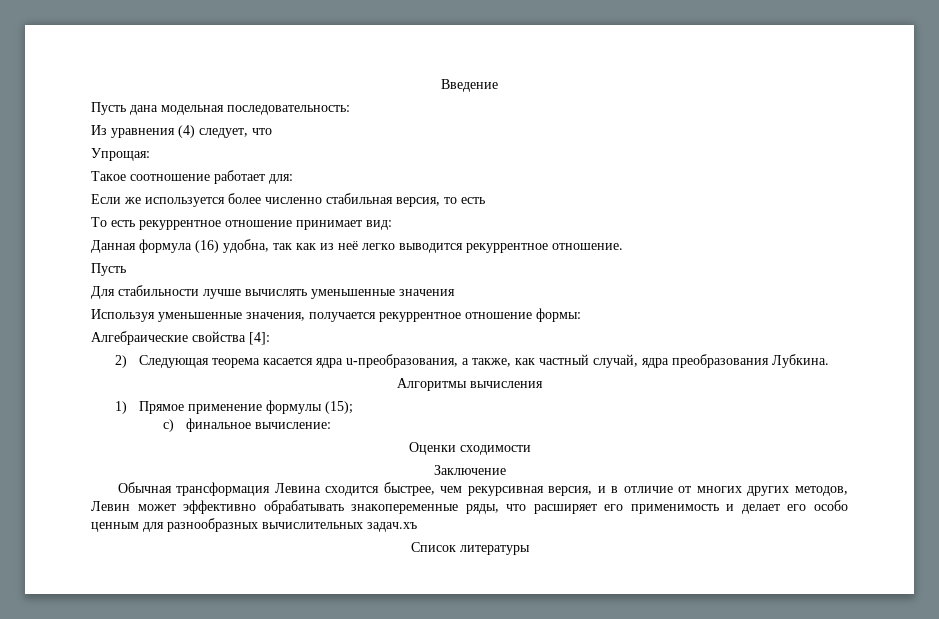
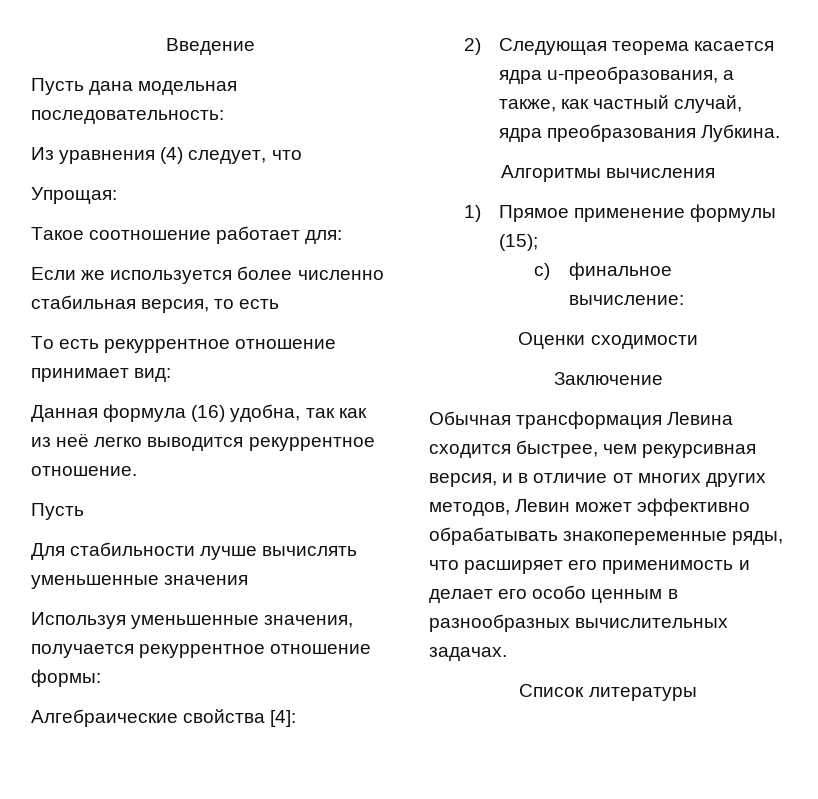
[143,522,164,532] для -> [667,589,678,599] в
[367,522,417,532] задач.хъ -> [429,647,507,661] задачах.

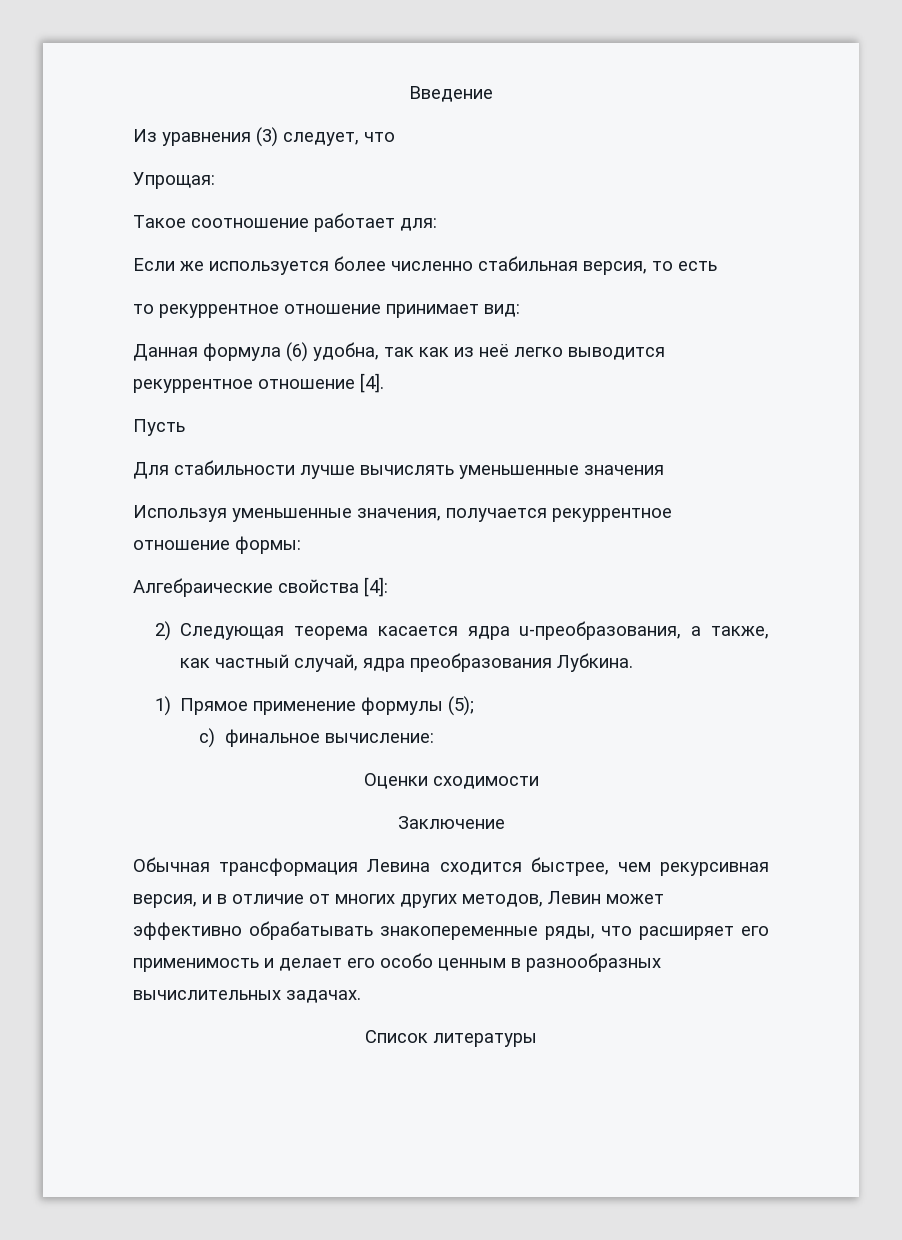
[31,78,238,95] [31,110,224,124] // Пусть дана модельная последовательность: -> (493, 94) none
[160,147,184,164] (4) -> [256,127,278,147] (3)
[31,336,100,349] То есть -> [133,304,154,314] то
[191,405,226,422] (16) -> [286,342,308,362] (6)
[31,466,137,476] отношение. -> [258,373,384,393] отношение [4].
[500,165,716,182] // Алгоритмы вычисления -> (634, 662) none
[498,234,538,251] (15); -> [448,696,475,716] (5);

